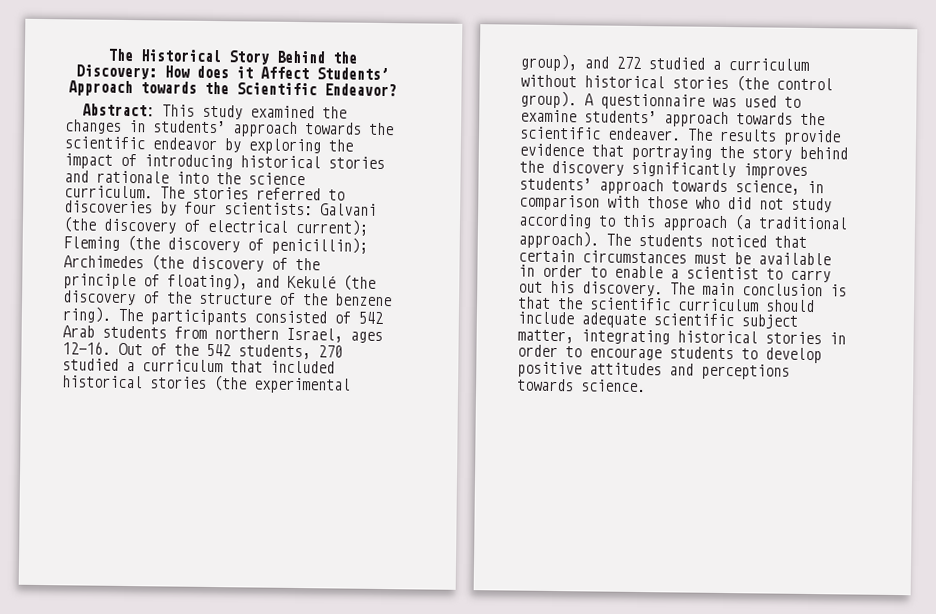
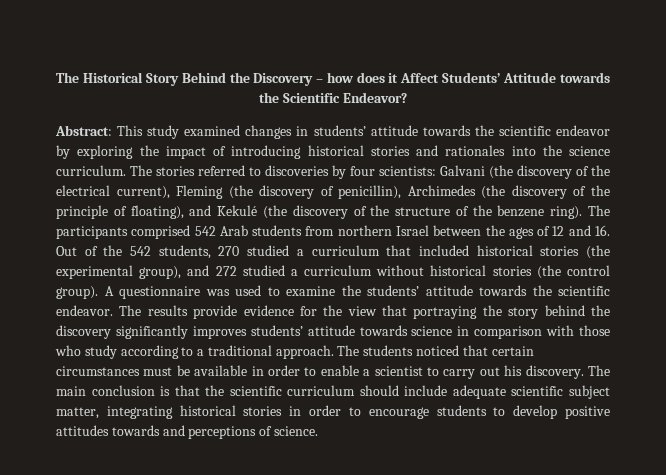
[75,64,190,80] Discovery: How -> [253,72,353,86] Discovery – how
[67,80,133,97] Approach -> [502,72,556,83] Attitude
[322,106,348,119] the -> (241, 130) none
[232,121,298,137] approach -> [370,125,418,136] attitude
[96,170,169,184] rationale -> [445,145,506,156] rationales
[207,218,369,236] electrical current); -> [591,165,610,176] [56,185,170,199] the electrical current),
[271,236,368,255] penicillin); -> [338,185,402,199] penicillin),
[254,310,351,324] consisted of -> [131,225,191,239] comprised
[286,327,383,344] [62,341,111,355] Israel, ages 12-16. -> [395,225,610,239] Israel between the ages of 12 and 16.
[584,110,825,128] [519,126,681,141] students’ approach towards the scientific endeaver. -> [341,285,610,296] [56,305,113,316] the students’ attitude towards the scientific endeavor.
(584, 150) none -> [299,305,377,316] for the view
[599,178,800,195] approach towards science, -> [307,325,453,336] attitude towards science
[727,197,784,210] did not -> (81, 350) none
[622,214,848,232] [518,230,599,249] this approach (a traditional approach). -> [197,345,334,359] a traditional approach.
(662, 369) none -> [111,425,160,436] towards
[517,378,574,392] towards -> [259,426,273,436] of

